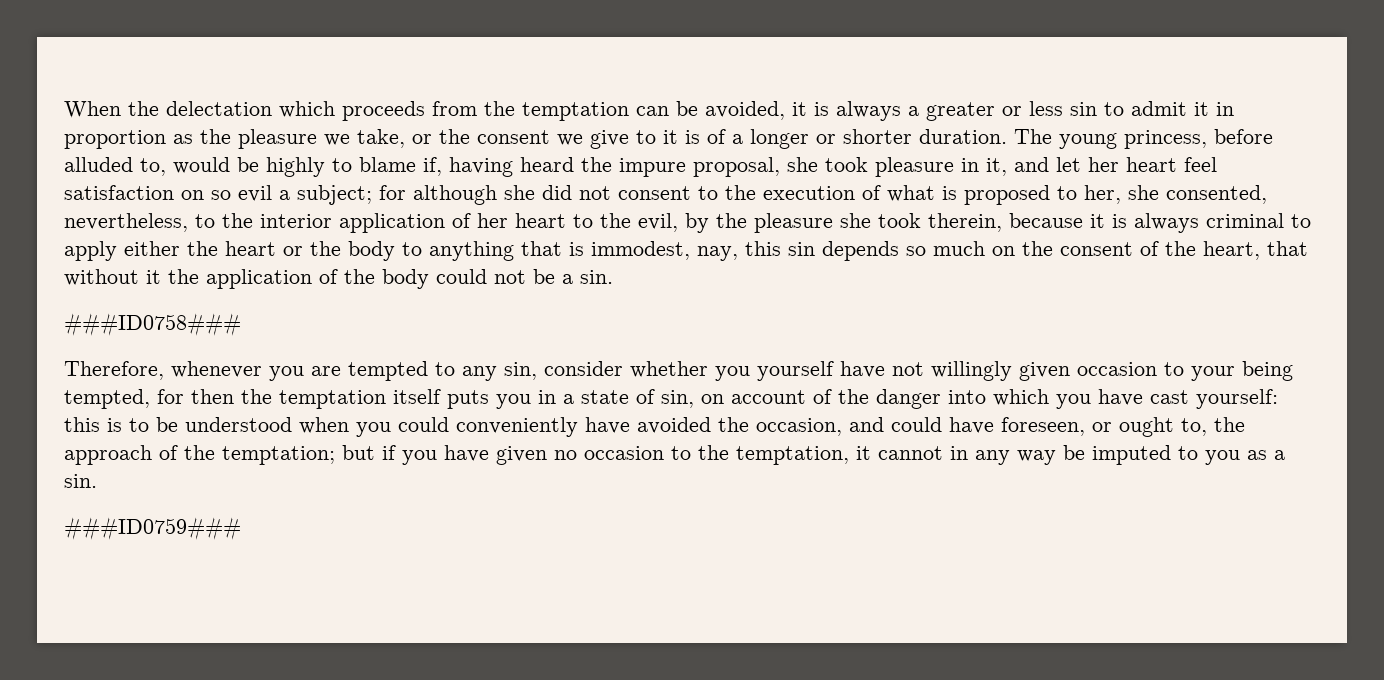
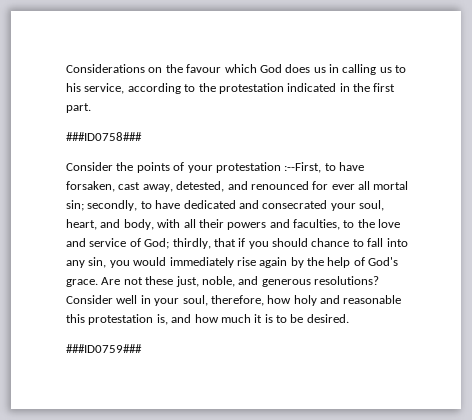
[64,101,1234,121] [64,129,1273,149] [64,157,1217,177] [64,185,1267,205] [64,213,1311,233] [64,241,1308,261] [64,269,613,289] [64,313,241,336] [64,361,1293,381] [64,389,1278,409] [64,417,1245,437] [64,445,1285,465] [64,474,97,488] When the delectation which proceeds from the temptation can be avoided, it is always a greater or less sin to admit it in proportion as the pleasure we take, or the consent we give to it is of a longer or shorter duration. The young princess, before alluded to, would be highly to blame if, having heard the impure proposal, she took pleasure in it, and let her heart feel satisfaction on so evil a subject; for although she did not consent to the execution of what is proposed to her, she consented, nevertheless, to the interior application of her heart to the evil, by the pleasure she took therein, because it is always criminal to apply either the heart or the body to anything that is immodest, nay, this sin depends so much on the consent of the heart, that without it the application of the body could not be a sin. // ###ID0758### // Therefore, whenever you are tempted to any sin, consider whether you yourself have not willingly given occasion to your being tempted, for then the temptation itself puts you in a state of sin, on account of the danger into which you have cast yourself: this is to be understood when you could conveniently have avoided the occasion, and could have foreseen, or ought to, the approach of the temptation; but if you have given no occasion to the temptation, it cannot in any way be imputed to you as a sin. -> [66,64,407,75] [66,83,396,94] [66,103,91,113] [66,132,142,141] [66,162,364,173] [66,181,409,192] [66,200,384,211] [66,219,401,230] [66,238,408,249] [66,257,399,268] [66,276,379,287] [66,295,402,306] [66,314,349,325] Considerations on the favour which God does us in calling us to his service, according to the protestation indicated in the first part. // ###ID0758### // Consider the points of your protestation :--First, to have forsaken, cast away, detested, and renounced for ever all mortal sin; secondly, to have dedicated and consecrated your soul, heart, and body, with all their powers and faculties, to the love and service of God; thirdly, that if you should chance to fall into any sin, you would immediately rise again by the help of God's grace. Are not these just, noble, and generous resolutions? Consider well in your soul, therefore, how holy and reasonable this protestation is, and how much it is to be desired.

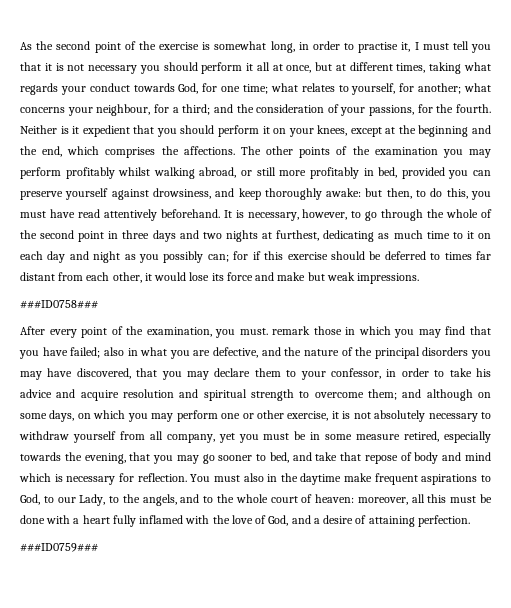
[66,64,407,75] [66,83,396,94] [66,103,91,113] [66,132,142,141] [66,162,364,173] [66,181,409,192] [66,200,384,211] [66,219,401,230] [66,238,408,249] [66,257,399,268] [66,276,379,287] [66,295,402,306] [66,314,349,325] Considerations on the favour which God does us in calling us to his service, according to the protestation indicated in the first part. // ###ID0758### // Consider the points of your protestation :--First, to have forsaken, cast away, detested, and renounced for ever all mortal sin; secondly, to have dedicated and consecrated your soul, heart, and body, with all their powers and faculties, to the love and service of God; thirdly, that if you should chance to fall into any sin, you would immediately rise again by the help of God's grace. Are not these just, noble, and generous resolutions? Consider well in your soul, therefore, how holy and reasonable this protestation is, and how much it is to be desired. -> [20,41,492,53] [20,62,491,74] [20,83,491,95] [20,104,492,116] [20,125,491,137] [20,146,491,158] [20,167,492,179] [20,188,492,200] [20,209,493,221] [20,230,492,242] [20,251,492,263] [20,272,420,284] [20,300,98,309] [20,326,492,338] [19,347,491,359] [20,368,491,380] [20,389,491,401] [20,410,491,422] [19,431,491,443] [20,452,491,464] [19,473,492,485] [20,494,492,506] [20,515,470,527] As the second point of the exercise is somewhat long, in order to practise it, I must tell you that it is not necessary you should perform it all at once, but at different times, taking what regards your conduct towards God, for one time; what relates to yourself, for another; what concerns your neighbour, for a third; and the consideration of your passions, for the fourth. Neither is it expedient that you should perform it on your knees, except at the beginning and the end, which comprises the affections. The other points of the examination you may perform profitably whilst walking abroad, or still more profitably in bed, provided you can preserve yourself against drowsiness, and keep thoroughly awake: but then, to do this, you must have read attentively beforehand. It is necessary, however, to go through the whole of the second point in three days and two nights at furthest, dedicating as much time to it on each day and night as you possibly can; for if this exercise should be deferred to times far distant from each other, it would lose its force and make but weak impressions. // ###ID0758### // After every point of the examination, you must. remark those in which you may find that you have failed; also in what you are defective, and the nature of the principal disorders you may have discovered, that you may declare them to your confessor, in order to take his advice and acquire resolution and spiritual strength to overcome them; and although on some days, on which you may perform one or other exercise, it is not absolutely necessary to withdraw yourself from all company, yet you must be in some measure retired, especially towards the evening, that you may go sooner to bed, and take that repose of body and mind which is necessary for reflection. You must also in the daytime make frequent aspirations to God, to our Lady, to the angels, and to the whole court of heaven: moreover, all this must be done with a heart fully inflamed with the love of God, and a desire of attaining perfection.

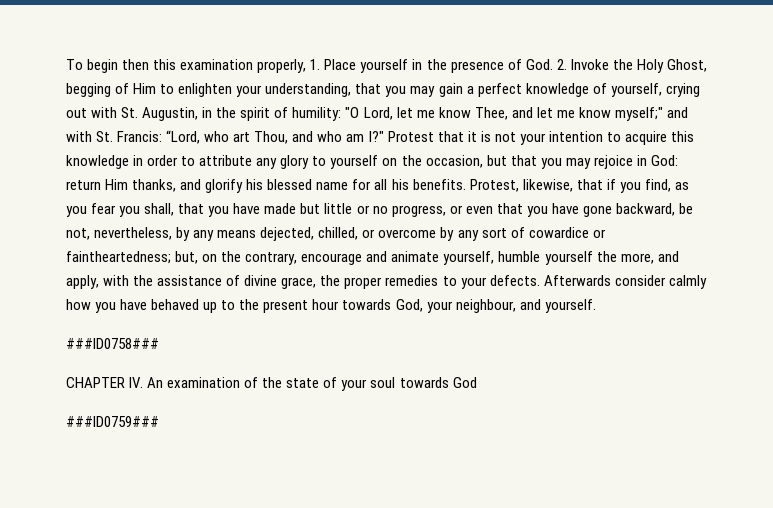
[20,41,492,53] [20,62,491,74] [20,83,491,95] [20,104,492,116] [20,125,491,137] [20,146,491,158] [20,167,492,179] [20,188,492,200] [20,209,493,221] [20,230,492,242] [20,251,492,263] [20,272,420,284] [20,300,98,309] [20,326,492,338] [19,347,491,359] [20,368,491,380] [20,389,491,401] [20,410,491,422] [19,431,491,443] [20,452,491,464] [19,473,492,485] [20,494,492,506] [20,515,470,527] As the second point of the exercise is somewhat long, in order to practise it, I must tell you that it is not necessary you should perform it all at once, but at different times, taking what regards your conduct towards God, for one time; what relates to yourself, for another; what concerns your neighbour, for a third; and the consideration of your passions, for the fourth. Neither is it expedient that you should perform it on your knees, except at the beginning and the end, which comprises the affections. The other points of the examination you may perform profitably whilst walking abroad, or still more profitably in bed, provided you can preserve yourself against drowsiness, and keep thoroughly awake: but then, to do this, you must have read attentively beforehand. It is necessary, however, to go through the whole of the second point in three days and two nights at furthest, dedicating as much time to it on each day and night as you possibly can; for if this exercise should be deferred to times far distant from each other, it would lose its force and make but weak impressions. // ###ID0758### // After every point of the examination, you must. remark those in which you may find that you have failed; also in what you are defective, and the nature of the principal disorders you may have discovered, that you may declare them to your confessor, in order to take his advice and acquire resolution and spiritual strength to overcome them; and although on some days, on which you may perform one or other exercise, it is not absolutely necessary to withdraw yourself from all company, yet you must be in some measure retired, especially towards the evening, that you may go sooner to bed, and take that repose of body and mind which is necessary for reflection. You must also in the daytime make frequent aspirations to God, to our Lady, to the angels, and to the whole court of heaven: moreover, all this must be done with a heart fully inflamed with the love of God, and a desire of attaining perfection. -> [66,59,707,73] [66,83,700,97] [66,107,688,121] [66,130,694,145] [66,155,678,169] [66,179,689,193] [66,203,693,217] [66,227,606,241] [66,251,679,265] [66,275,707,289] [66,299,596,313] [66,338,159,349] [66,377,477,391] To begin then this examination properly, 1. Place yourself in the presence of God. 2. Invoke the Holy Ghost, begging of Him to enlighten your understanding, that you may gain a perfect knowledge of yourself, crying out with St. Augustin, in the spirit of humility: "O Lord, let me know Thee, and let me know myself;" and with St. Francis: “Lord, who art Thou, and who am I?" Protest that it is not your intention to acquire this knowledge in order to attribute any glory to yourself on the occasion, but that you may rejoice in God: return Him thanks, and glorify his blessed name for all his benefits. Protest, likewise, that if you find, as you fear you shall, that you have made but little or no progress, or even that you have gone backward, be not, nevertheless, by any means dejected, chilled, or overcome by any sort of cowardice or faintheartedness; but, on the contrary, encourage and animate yourself, humble yourself the more, and apply, with the assistance of divine grace, the proper remedies to your defects. Afterwards consider calmly how you have behaved up to the present hour towards God, your neighbour, and yourself. // ###ID0758### // CHAPTER IV. An examination of the state of your soul towards God

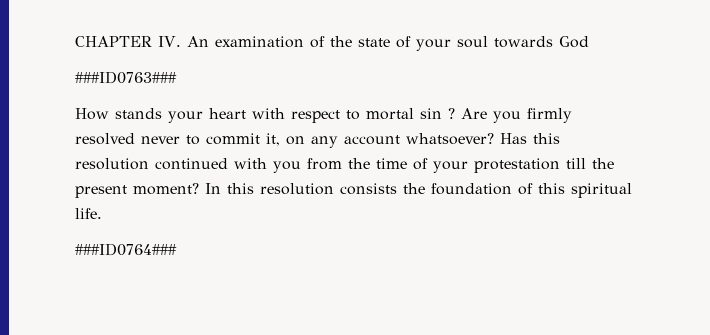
[66,59,707,73] [66,83,700,97] [66,107,688,121] [66,130,694,145] [66,155,678,169] [66,179,689,193] [66,203,693,217] [66,227,606,241] [66,251,679,265] [66,275,707,289] [66,299,596,313] [66,338,159,349] To begin then this examination properly, 1. Place yourself in the presence of God. 2. Invoke the Holy Ghost, begging of Him to enlighten your understanding, that you may gain a perfect knowledge of yourself, crying out with St. Augustin, in the spirit of humility: "O Lord, let me know Thee, and let me know myself;" and with St. Francis: “Lord, who art Thou, and who am I?" Protest that it is not your intention to acquire this knowledge in order to attribute any glory to yourself on the occasion, but that you may rejoice in God: return Him thanks, and glorify his blessed name for all his benefits. Protest, likewise, that if you find, as you fear you shall, that you have made but little or no progress, or even that you have gone backward, be not, nevertheless, by any means dejected, chilled, or overcome by any sort of cowardice or faintheartedness; but, on the contrary, encourage and animate yourself, humble yourself the more, and apply, with the assistance of divine grace, the proper remedies to your defects. Afterwards consider calmly how you have behaved up to the present hour towards God, your neighbour, and yourself. // ###ID0758### // -> (75, 41) none
[66,416,159,427] ###ID0759### -> [75,71,177,84] [75,108,572,123] [75,133,560,148] [75,158,614,173] [75,183,632,198] [75,208,102,219] [75,243,177,256] ###ID0763### // How stands your heart with respect to mortal sin ? Are you firmly resolved never to commit it, on any account whatsoever? Has this resolution continued with you from the time of your protestation till the present moment? In this resolution consists the foundation of this spiritual life. // ###ID0764###

